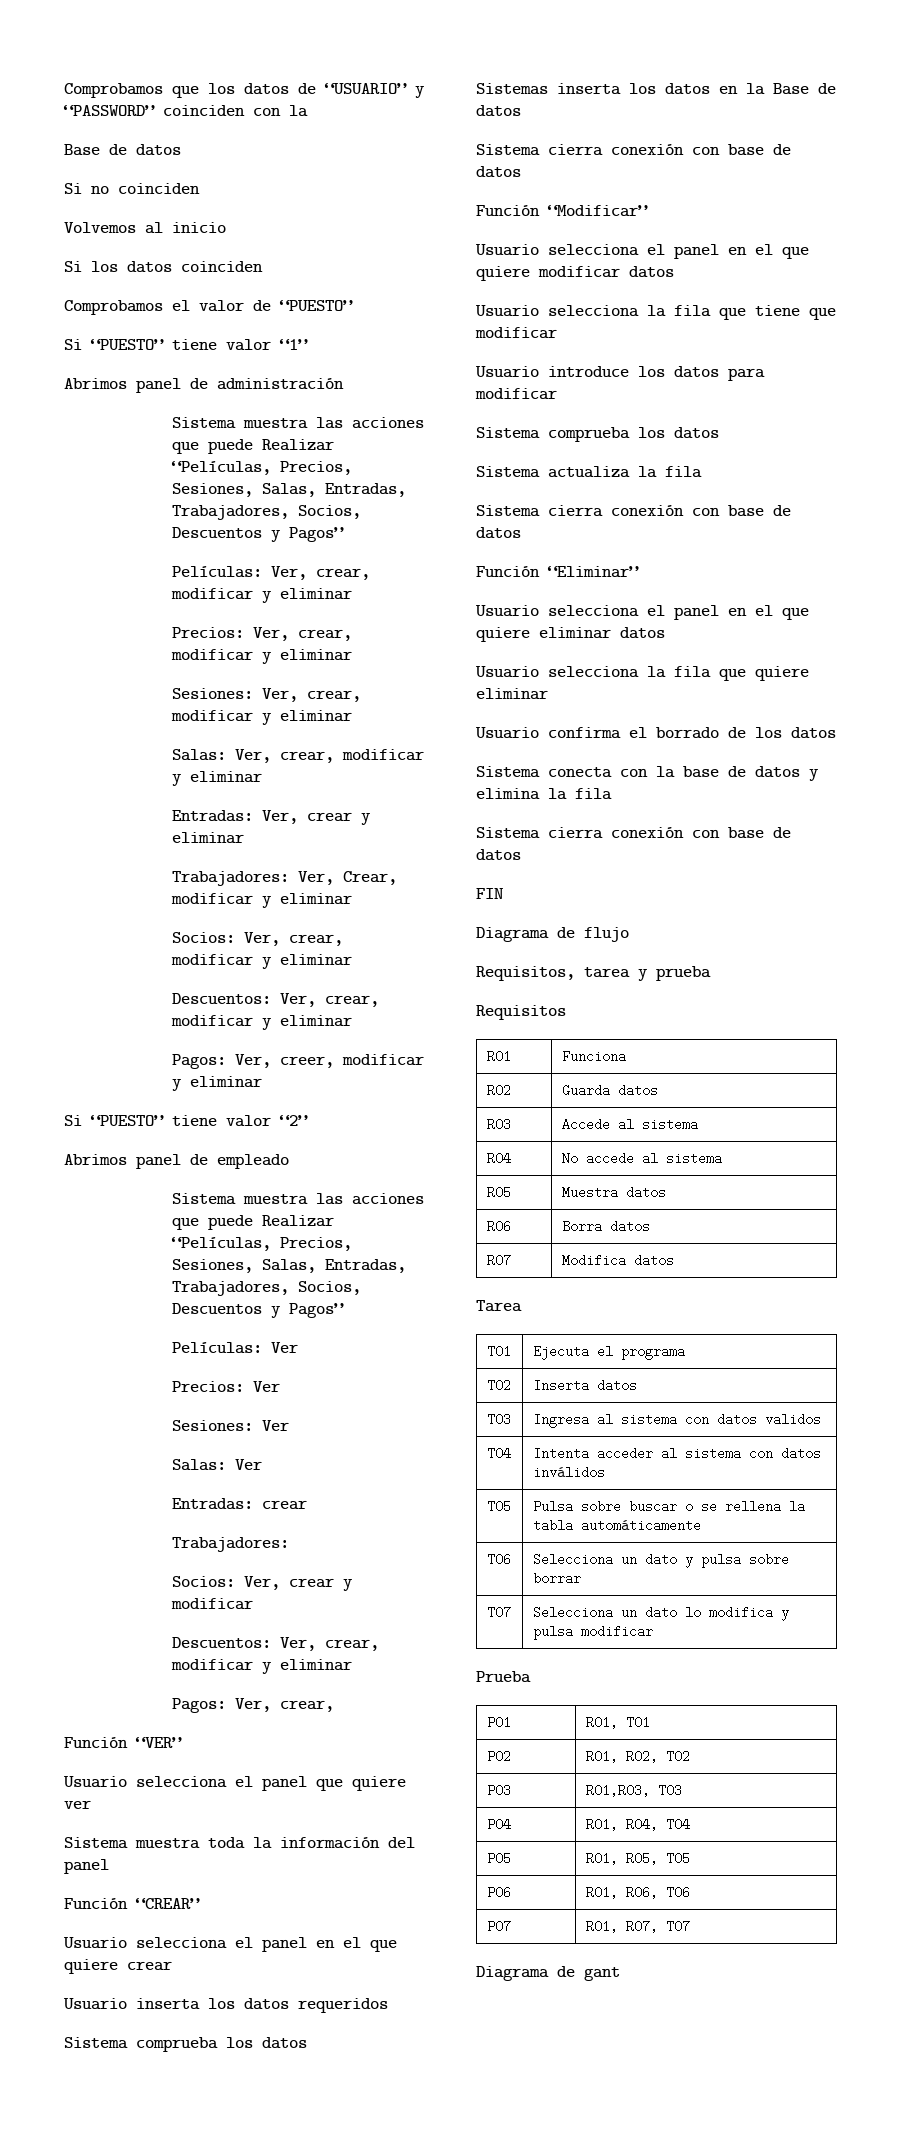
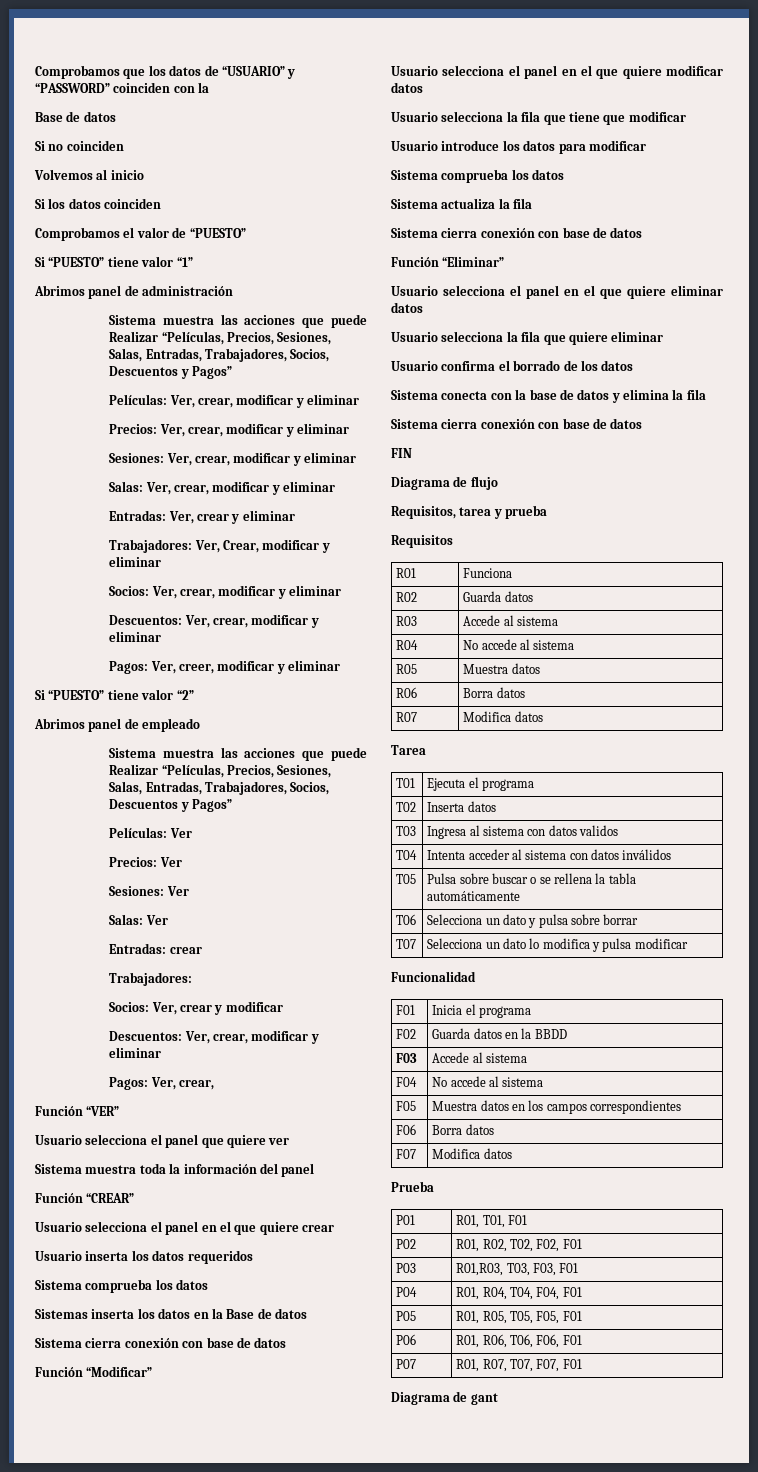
(653, 1631) none -> [391,971,476,982] [396,1005,416,1015] [432,1004,531,1018] [396,1029,417,1039] [432,1028,567,1039] [396,1053,418,1063] [432,1052,527,1063] [396,1077,418,1087] [432,1076,544,1087] [396,1101,417,1111] [432,1100,682,1114] [396,1124,417,1135] [432,1124,494,1135] [396,1149,417,1159] [432,1148,512,1159] // Funcionalidad // F01 | Inicia el programa // F02 | Guarda datos en la BBDD // F03 | Accede al sistema // F04 | No accede al sistema // F05 | Muestra datos en los campos correspondientes // F06 | Borra datos // F07 | Modifica datos
[625,1716,650,1729] T01 -> [482,1215,527,1228] T01, F01
[665,1750,690,1763] T02 -> [509,1239,582,1252] T02, F02, F01
[657,1784,682,1797] T03 -> [506,1263,579,1276] T03, F03, F01
[665,1818,690,1831] T04 -> [509,1287,582,1300] T04, F04, F01
[665,1852,690,1865] T05 -> [509,1311,582,1324] T05, F05, F01
[665,1886,690,1899] T06 -> [509,1334,582,1348] T06, F06, F01
[665,1920,690,1933] T07 -> [509,1359,582,1372] T07, F07, F01

